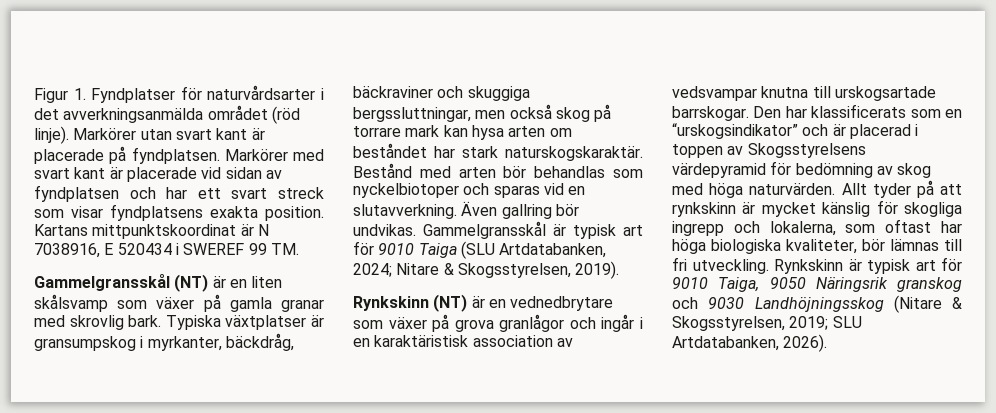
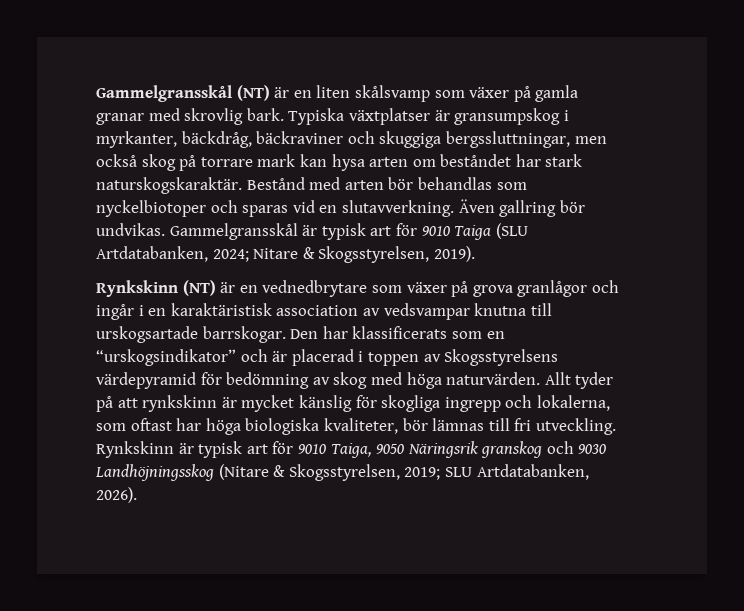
[34,85,324,103] [34,105,300,124] [34,126,265,144] [34,146,324,164] [34,167,282,182] [34,185,324,202] [34,204,324,221] [34,224,269,239] [34,243,299,258] Figur 1. Fyndplatser för naturvårdsarter i det avverkningsanmälda området (röd linje). Markörer utan svart kant är placerade på fyndplatsen. Markörer med svart kant är placerade vid sidan av fyndplatsen och har ett svart streck som visar fyndplatsens exakta position. Kartans mittpunktskoordinat är N 7038916, E 520434 i SWEREF 99 TM. // -> (96, 93) none

